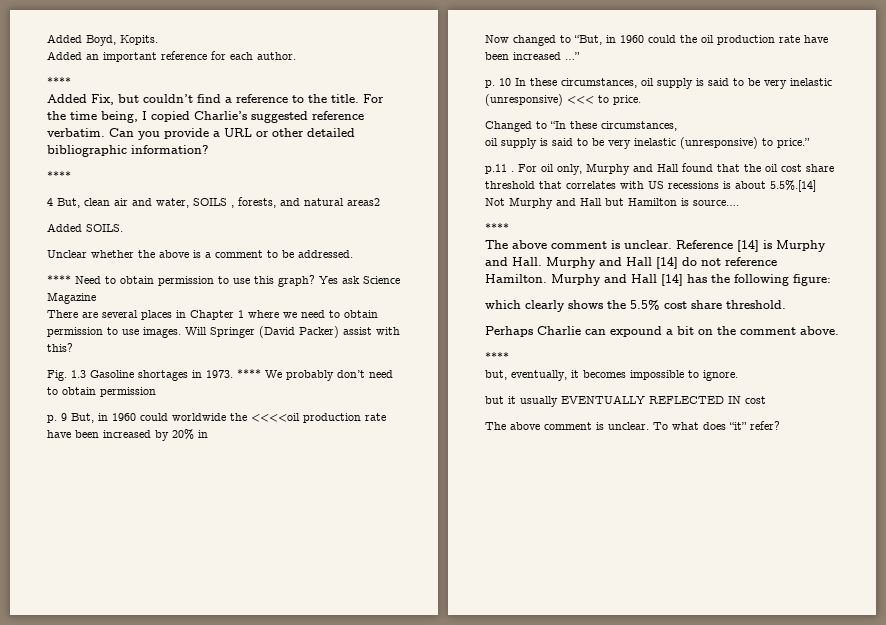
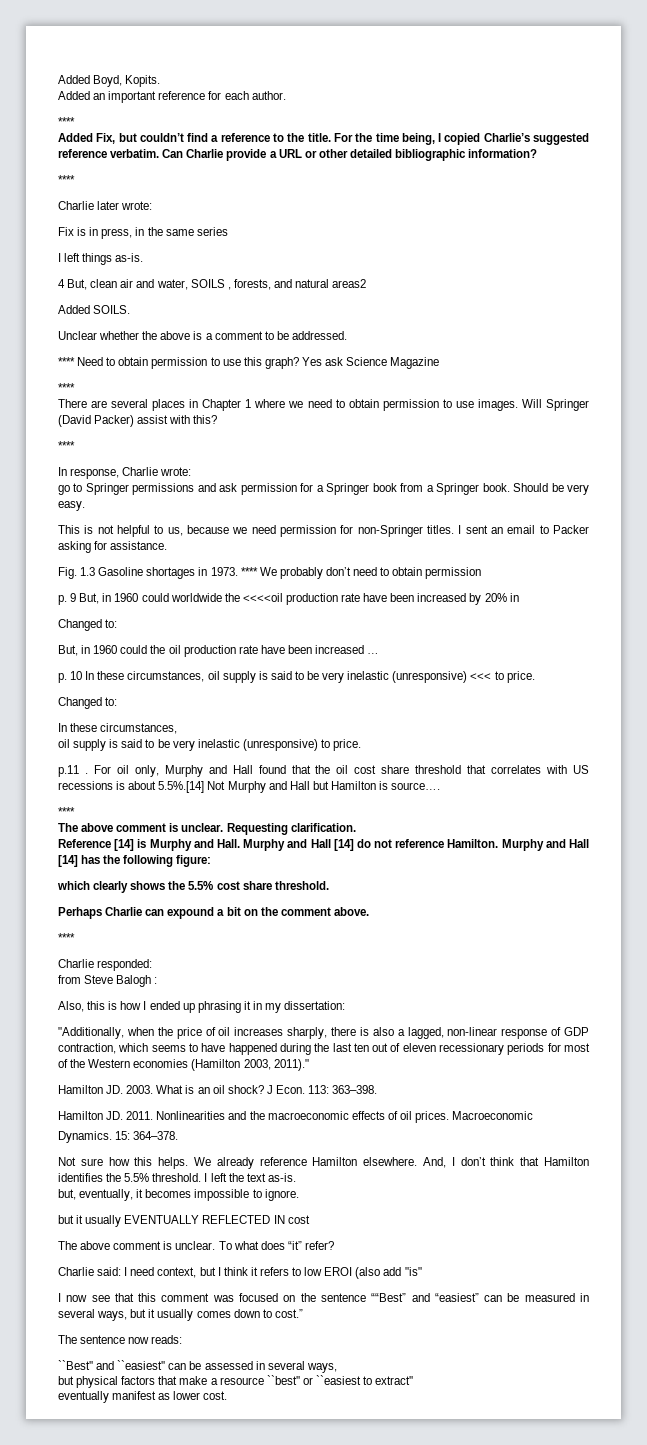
[138,131,160,140] you -> [186,149,224,158] Charlie
(71, 175) none -> [58,201,153,210] [58,227,228,239] [58,253,144,265] // Charlie later wrote: // Fix is in press, in the same series // I left things as-is.
(96, 298) none -> [58,383,75,392] // ****
(73, 347) none -> [58,441,75,450] [58,467,192,479] [58,483,589,495] [58,501,85,511] [58,525,589,537] [58,541,168,553] // **** // In response, Charlie wrote: // go to Springer permissions and ask permission for a Springer book from a Springer book. Should be very easy. // This is not helpful to us, because we need permission for non-Springer titles. I sent an email to Packer asking for assistance.
[485,35,602,46] Now changed to “But, -> [58,619,118,631] [58,645,78,656] Changed to: // But,
[565,52,580,60] …” -> [367,653,380,654] …
[536,121,566,129] to “In -> [105,697,118,706] [58,723,67,732] to: // In
[777,138,810,148] price.” -> [333,739,362,751] price.
(672, 244) none -> [226,823,356,835] Requesting clarification. //
(509, 356) none -> [58,959,153,971] [58,975,158,987] [58,1001,346,1013] [58,1027,589,1039] [58,1043,590,1055] [58,1059,309,1071] [58,1085,378,1094] [58,1111,534,1123] [58,1131,179,1143] [58,1157,590,1169] [58,1173,296,1182] // Charlie responded: // from Steve Balogh : // Also, this is how I ended up phrasing it in my dissertation: // "Additionally, when the price of oil increases sharply, there is also a lagged, non-linear response of GDP contraction, which seems to have happened during the last ten out of eleven recessionary periods for most of the Western economies (Hamilton 2003, 2011)." // Hamilton JD. 2003. What is an oil shock? J Econ. 113: 363–398. // Hamilton JD. 2011. Nonlinearities and the macroeconomic effects of oil prices. Macroeconomic // Dynamics. 15: 364–378. // Not sure how this helps. We already reference Hamilton elsewhere. And, I don’t think that Hamilton identifies the 5.5% threshold. I left the text as-is.
(780, 425) none -> [58,1267,422,1279] [58,1293,589,1302] [58,1309,303,1321] [58,1335,183,1344] [58,1360,337,1373] [58,1375,414,1388] [58,1391,228,1403] // Charlie said: I need context, but I think it refers to low EROI (also add "is" // I now see that this comment was focused on the sentence ““Best” and “easiest” can be measured in several ways, but it usually comes down to cost.” // The sentence now reads: // ``Best'' and ``easiest'' can be assessed in several ways, // but physical factors that make a resource ``best'' or ``easiest to extract'' // eventually manifest as lower cost.

